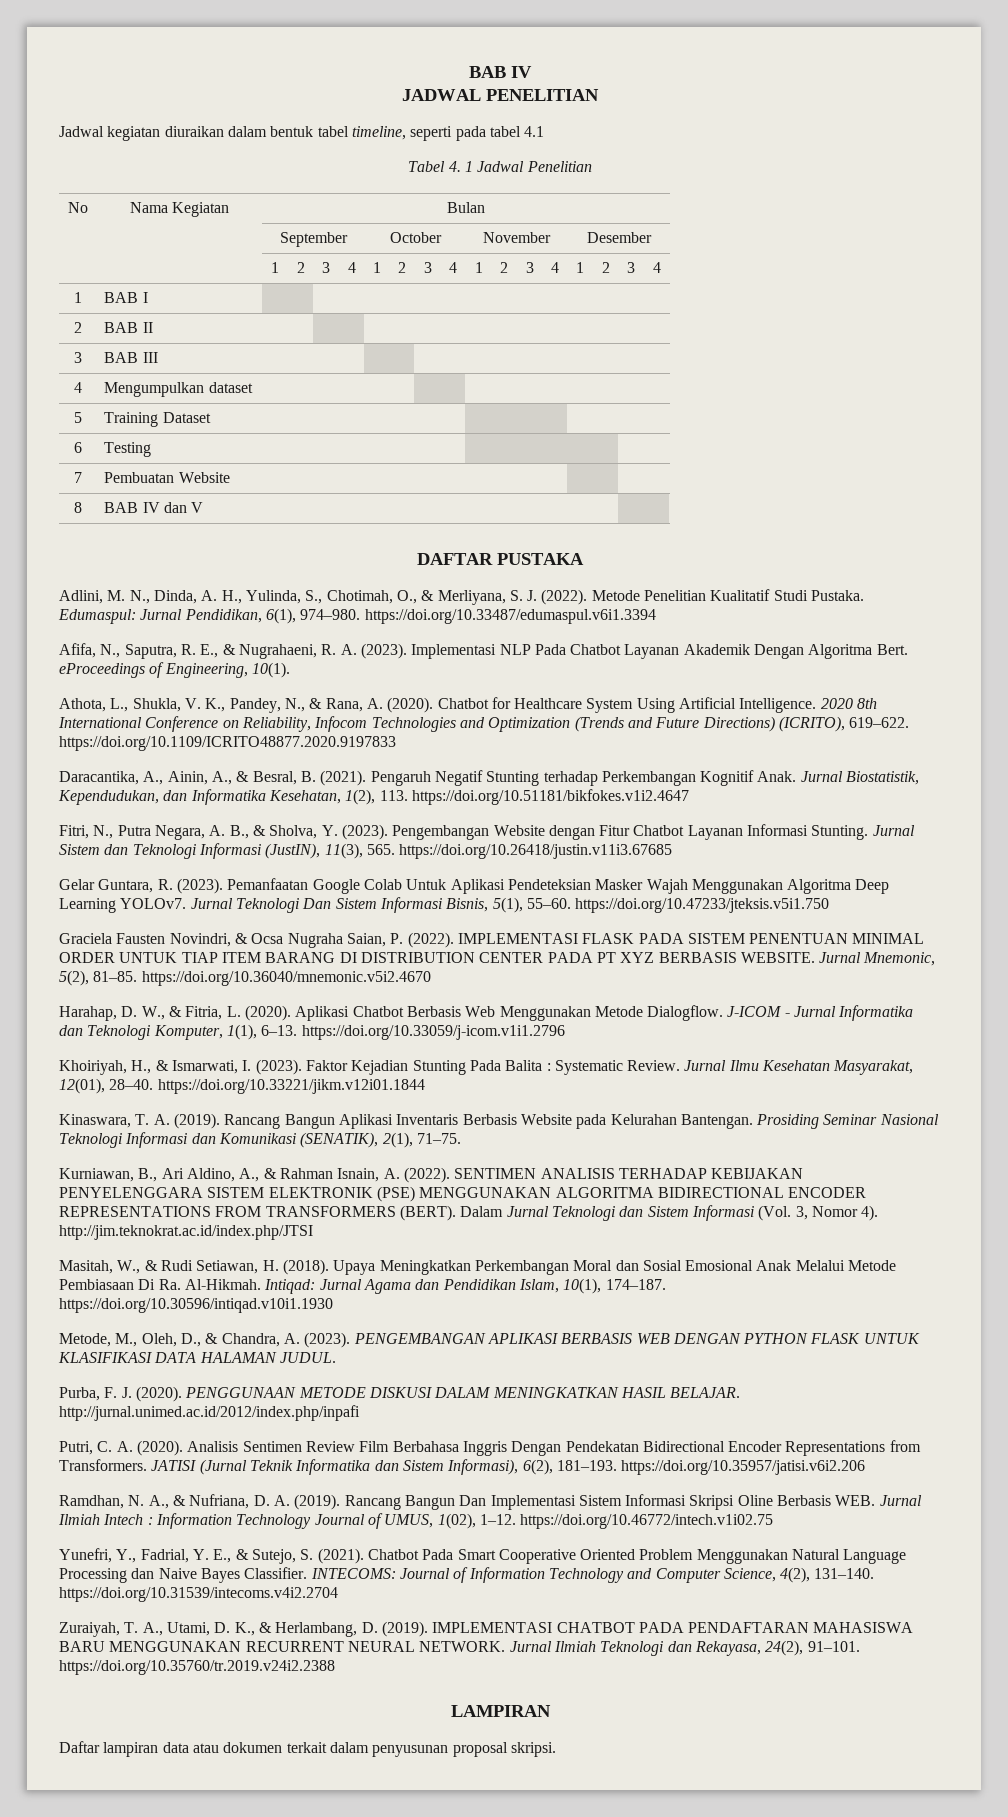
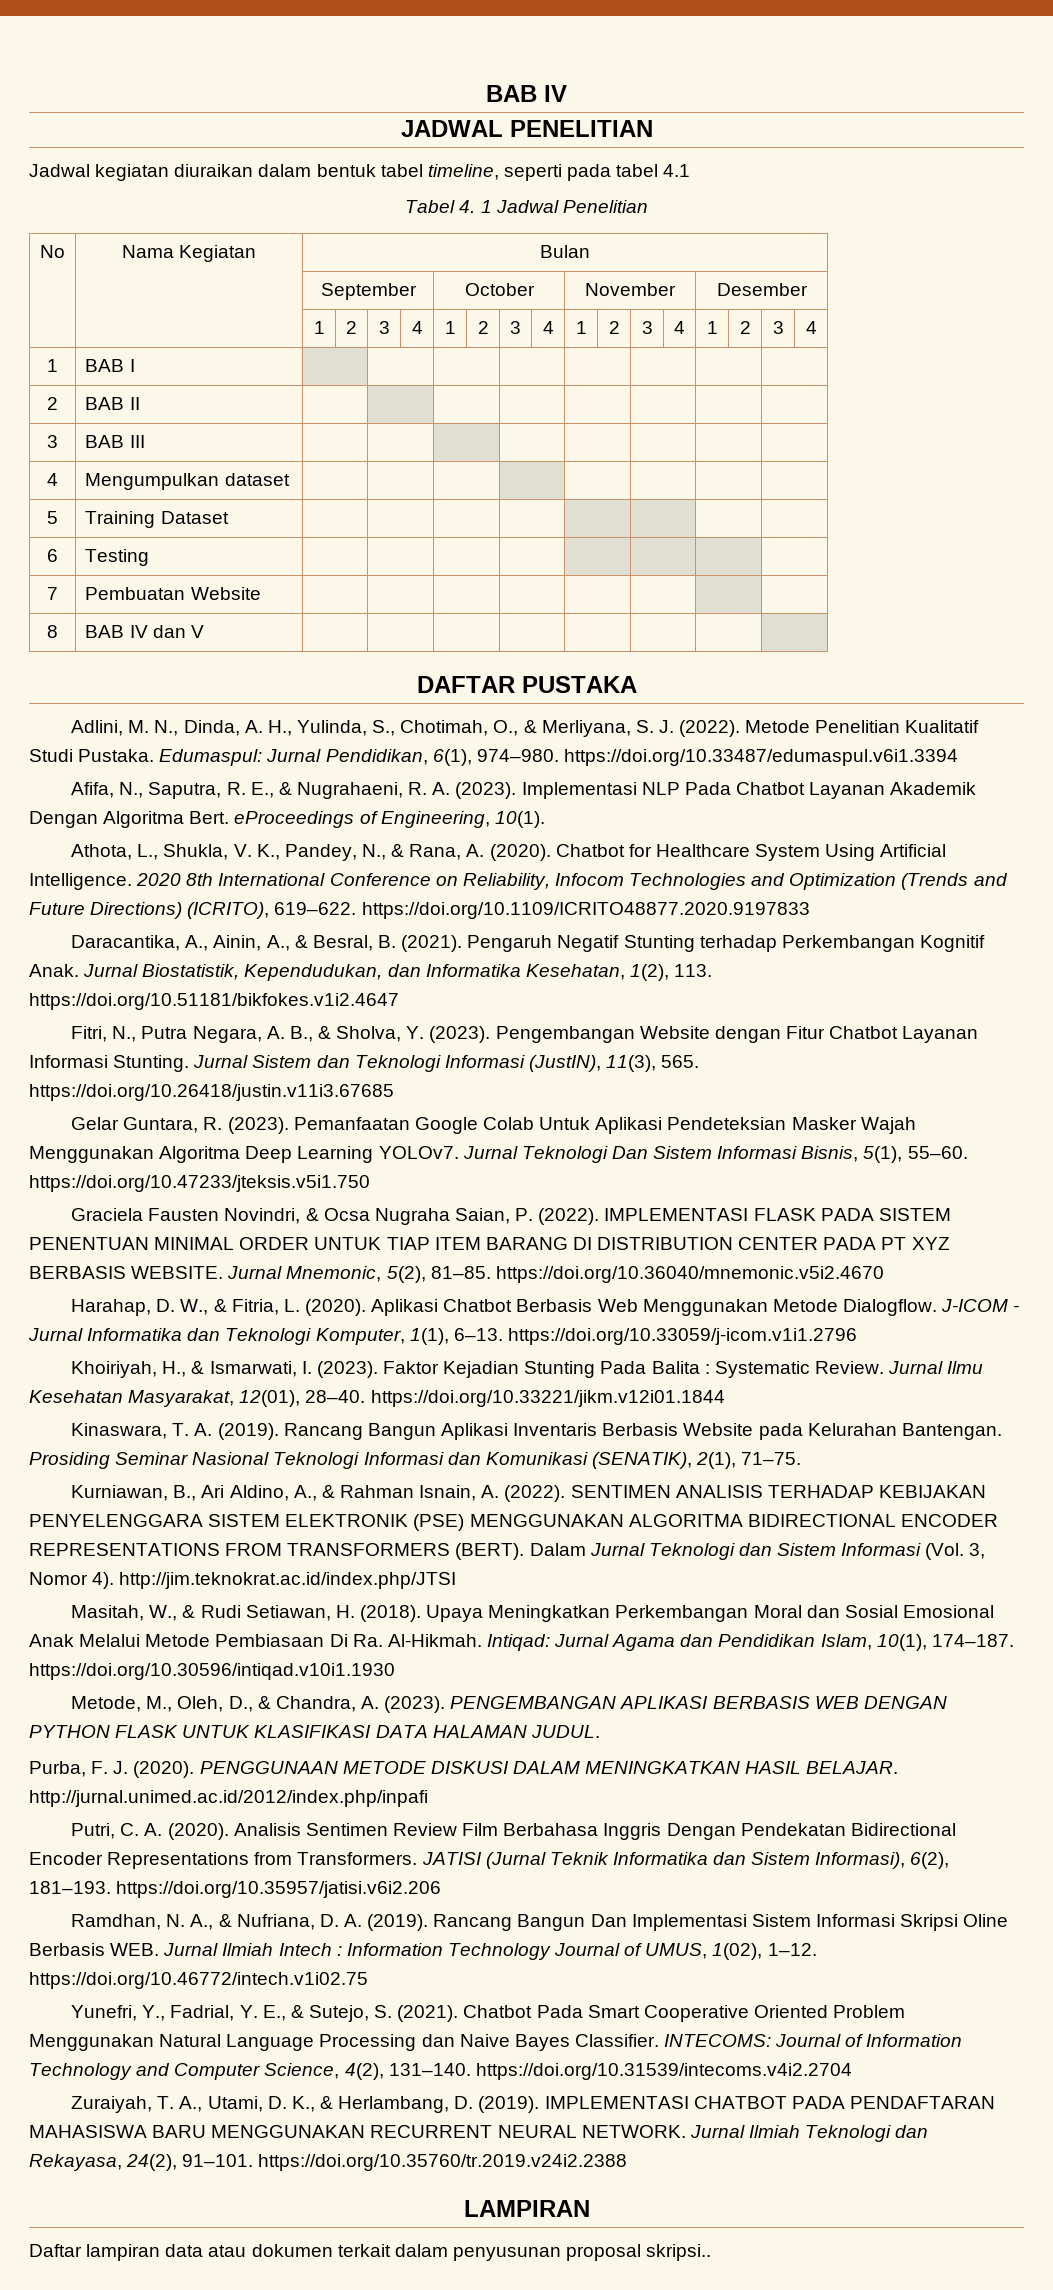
[510,1742,556,1757] skripsi. -> [646,2244,712,2261] skripsi..

